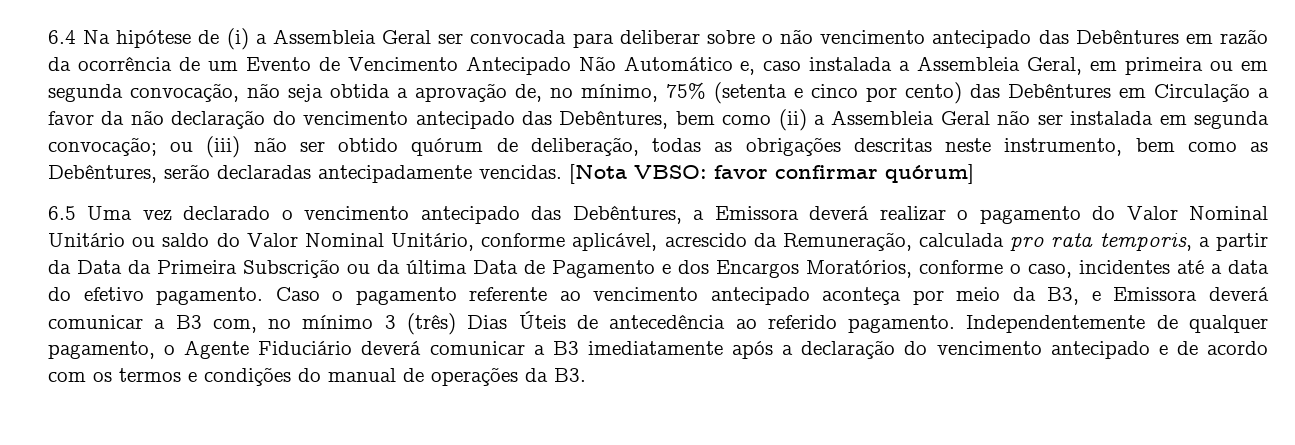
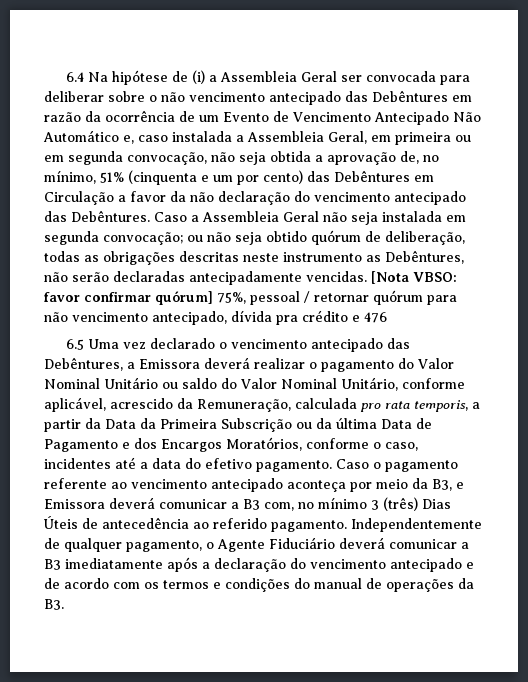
[666,82,858,104] 75% (setenta e cinco -> [100,170,233,185] 51% (cinquenta e um
[559,109,807,131] Debêntures, bem como (ii) -> [71,210,187,222] Debêntures. Caso
[1037,114,1063,125] ser -> [351,212,378,225] seja
[206,136,325,158] (iii) não ser -> [207,232,262,245] não seja
[1004,138,1237,156] instrumento, bem como -> [283,252,362,262] instrumento
(157, 173) none -> [44,272,68,282] não
(974, 174) none -> [217,290,457,305] [44,310,387,325] 75%, pessoal / retornar quórum para não vencimento antecipado, dívida pra crédito e 476

